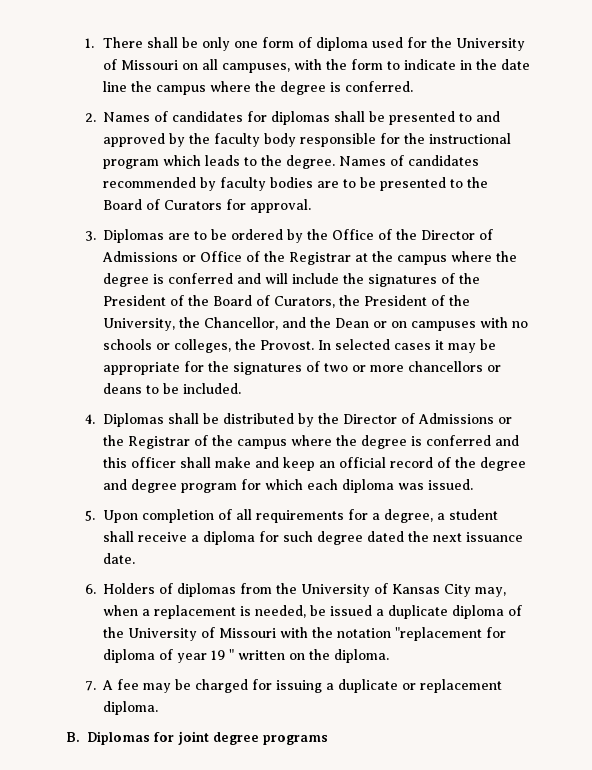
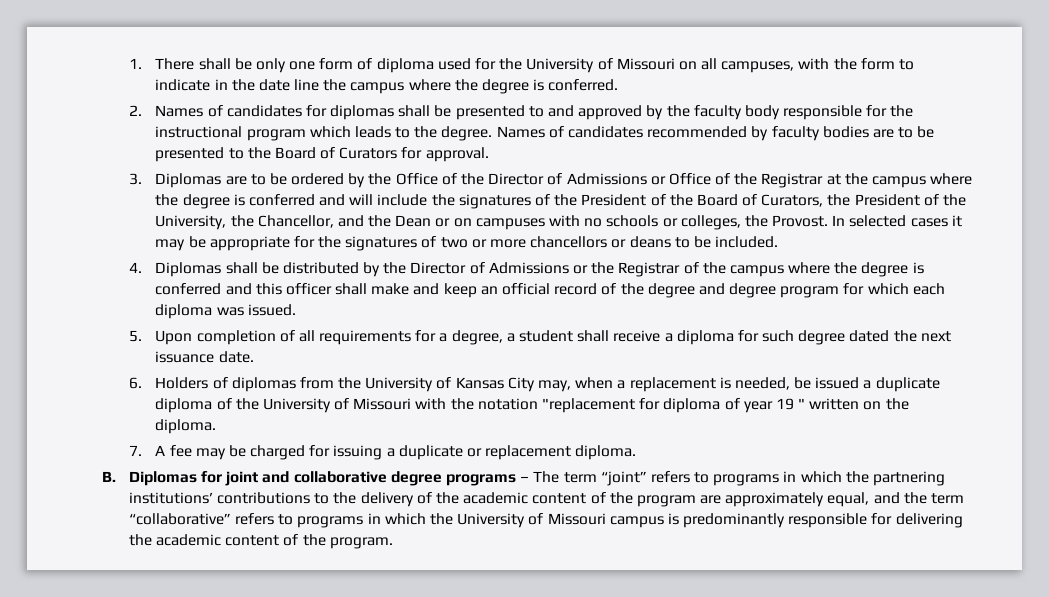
[212,732,328,745] degree programs -> [262,471,946,486] [128,492,965,507] [128,513,963,528] [128,534,393,549] and collaborative degree programs – The term “joint” refers to programs in which the partnering institutions’ contributions to the delivery of the academic content of the program are approximately equal, and the term “collaborative” refers to programs in which the University of Missouri campus is predominantly responsible for delivering the academic content of the program.

